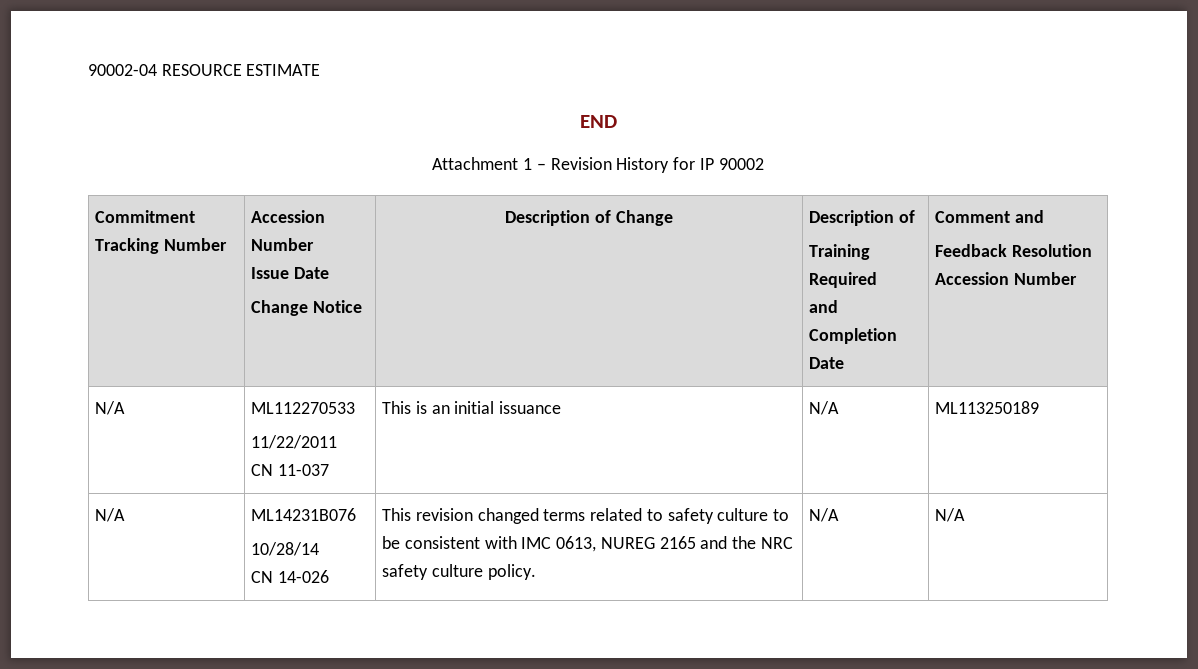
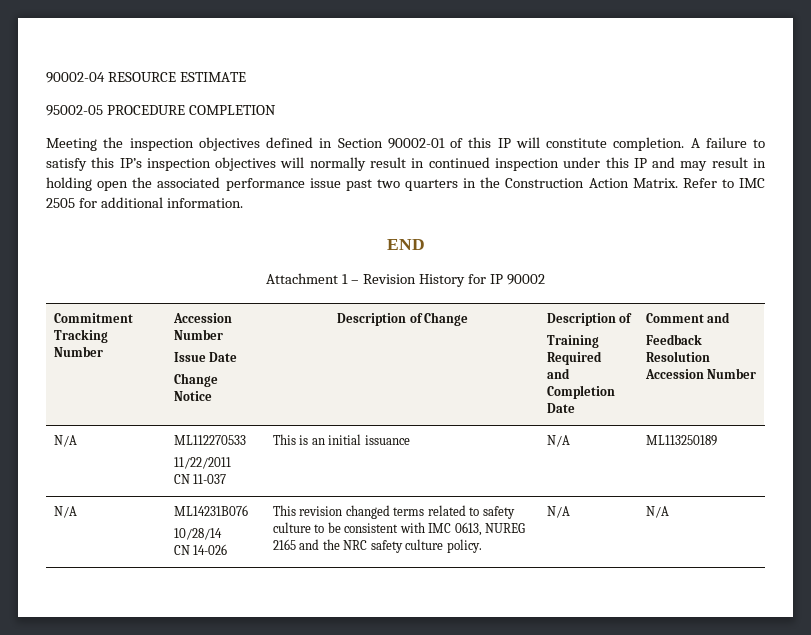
(321, 70) none -> [46,105,276,116] [46,137,765,151] [46,157,766,171] [46,177,765,191] [46,197,243,208] // 95002-05 PROCEDURE COMPLETION // Meeting the inspection objectives defined in Section 90002-01 of this IP will constitute completion. A failure to satisfy this IP’s inspection objectives will normally result in continued inspection under this IP and may result in holding open the associated performance issue past two quarters in the Construction Action Matrix. Refer to IMC 2505 for additional information.

